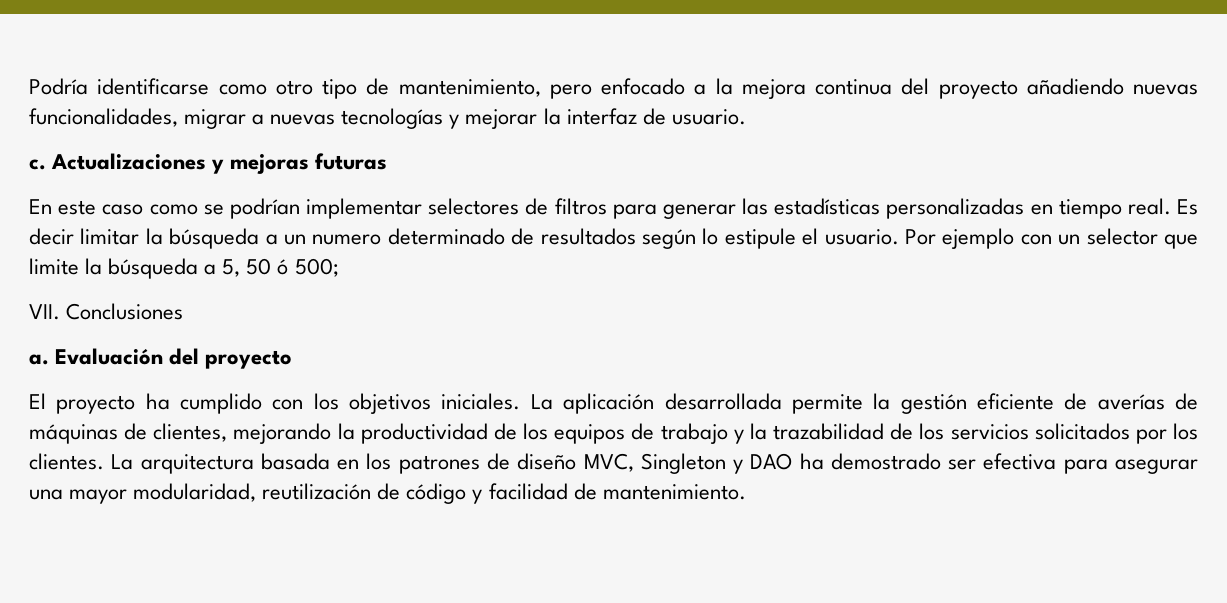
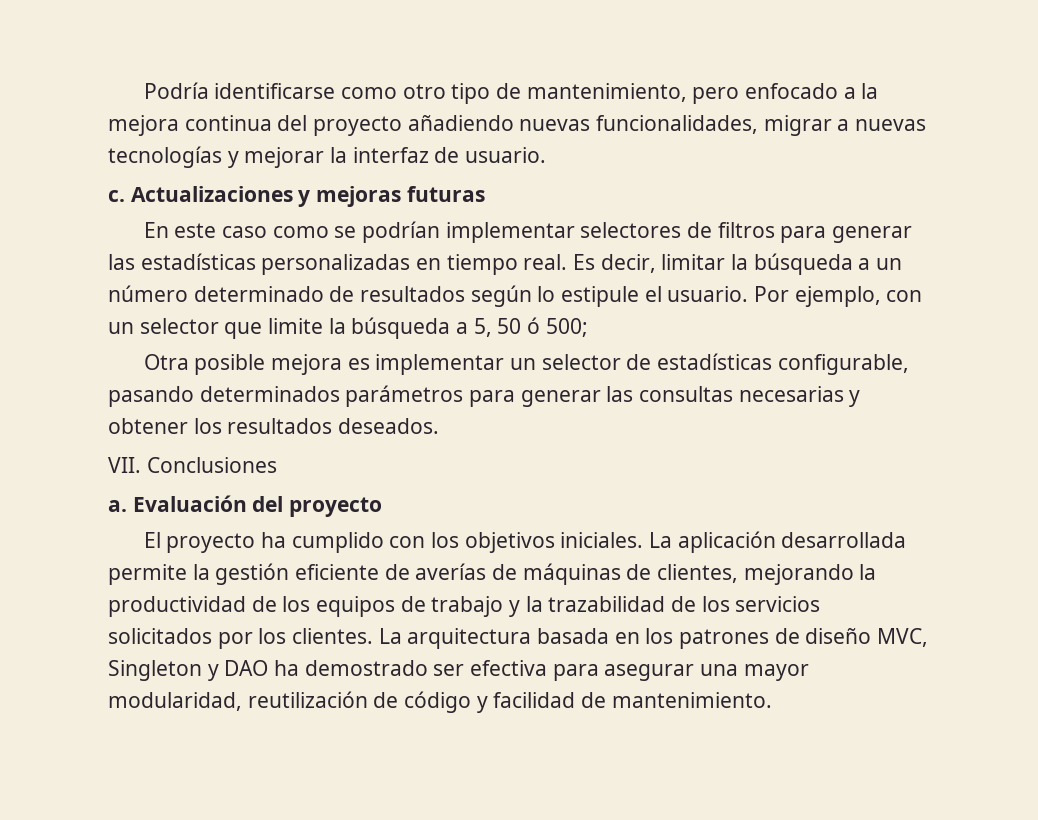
[29,228,74,245] decir -> [600,254,656,273] decir,
[312,234,382,245] numero -> [108,285,188,302] número
[942,228,1015,249] ejemplo -> [794,286,881,307] ejemplo,
(339, 267) none -> [143,353,909,375] [108,385,861,407] [108,418,440,434] // Otra posible mejora es implementar un selector de estadísticas configurable, pasando determinados parámetros para generar las consultas necesarias y obtener los resultados deseados.

